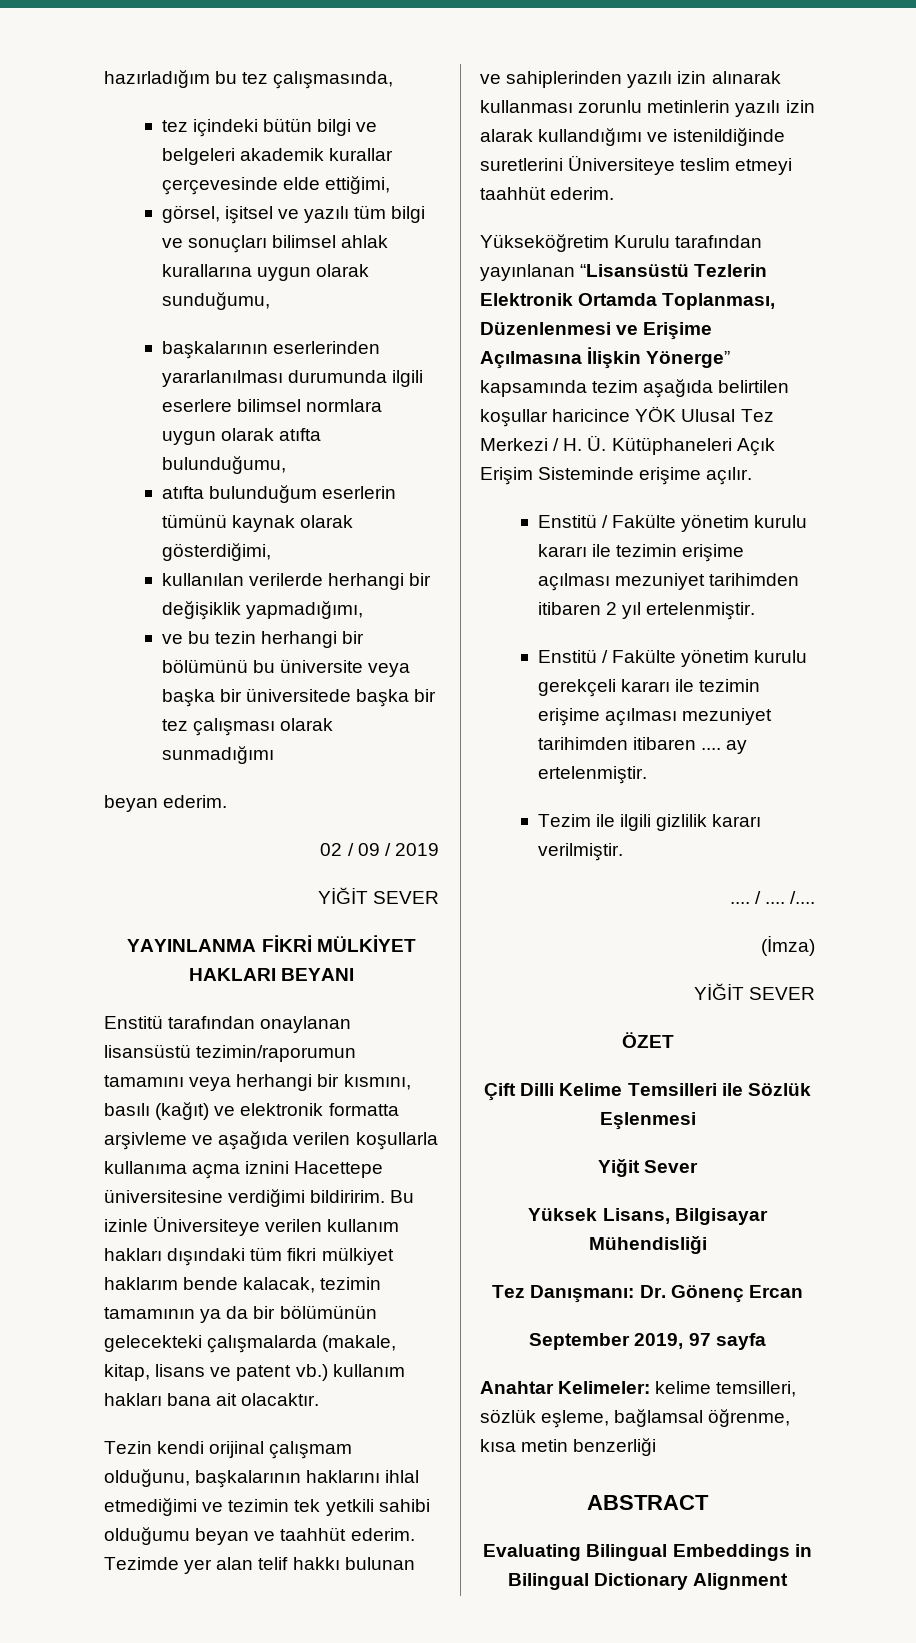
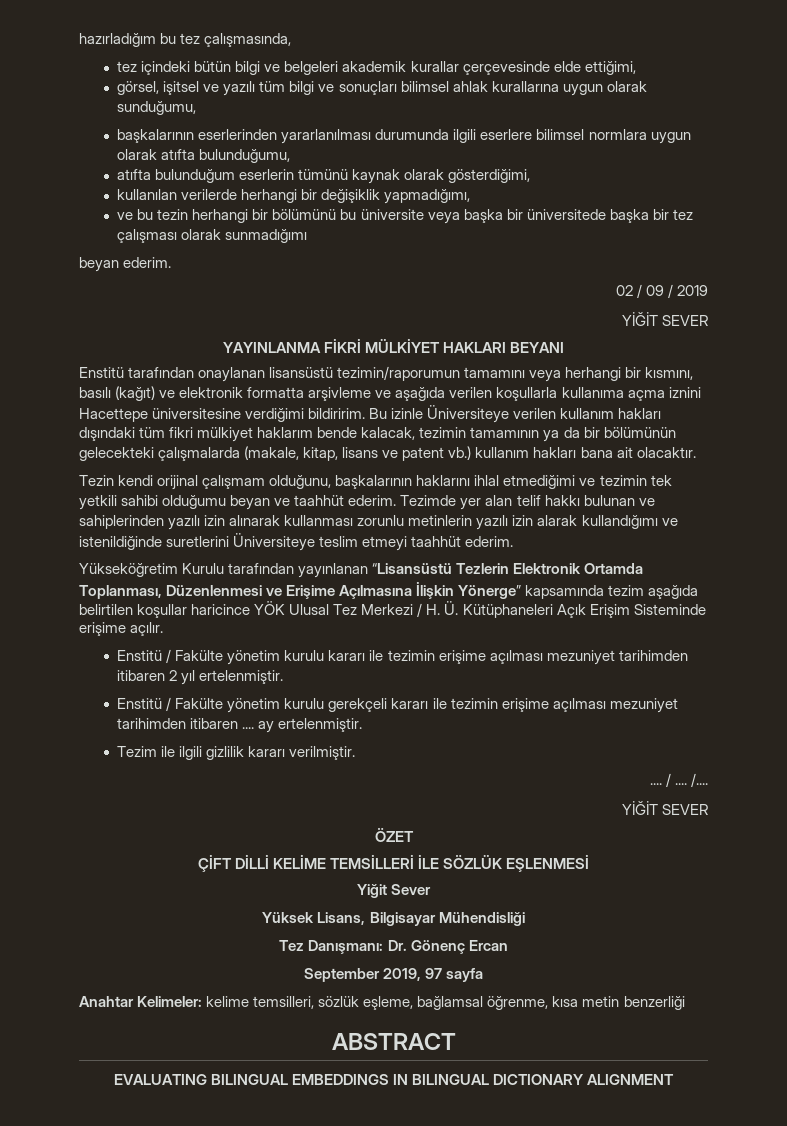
[761,935,815,956] // (İmza) -> (708, 780) none
[484,1083,811,1101] [599,1112,696,1130] Çift Dilli Kelime Temsilleri ile Sözlük Eşlenmesi -> [197,854,590,872] ÇİFT DİLLİ KELİME TEMSİLLERİ İLE SÖZLÜK EŞLENMESİ
[483,1544,812,1561] [507,1573,789,1590] Evaluating Bilingual Embeddings in Bilingual Dictionary Alignment -> [113,1074,675,1085] EVALUATING BILINGUAL EMBEDDINGS IN BILINGUAL DICTIONARY ALIGNMENT

